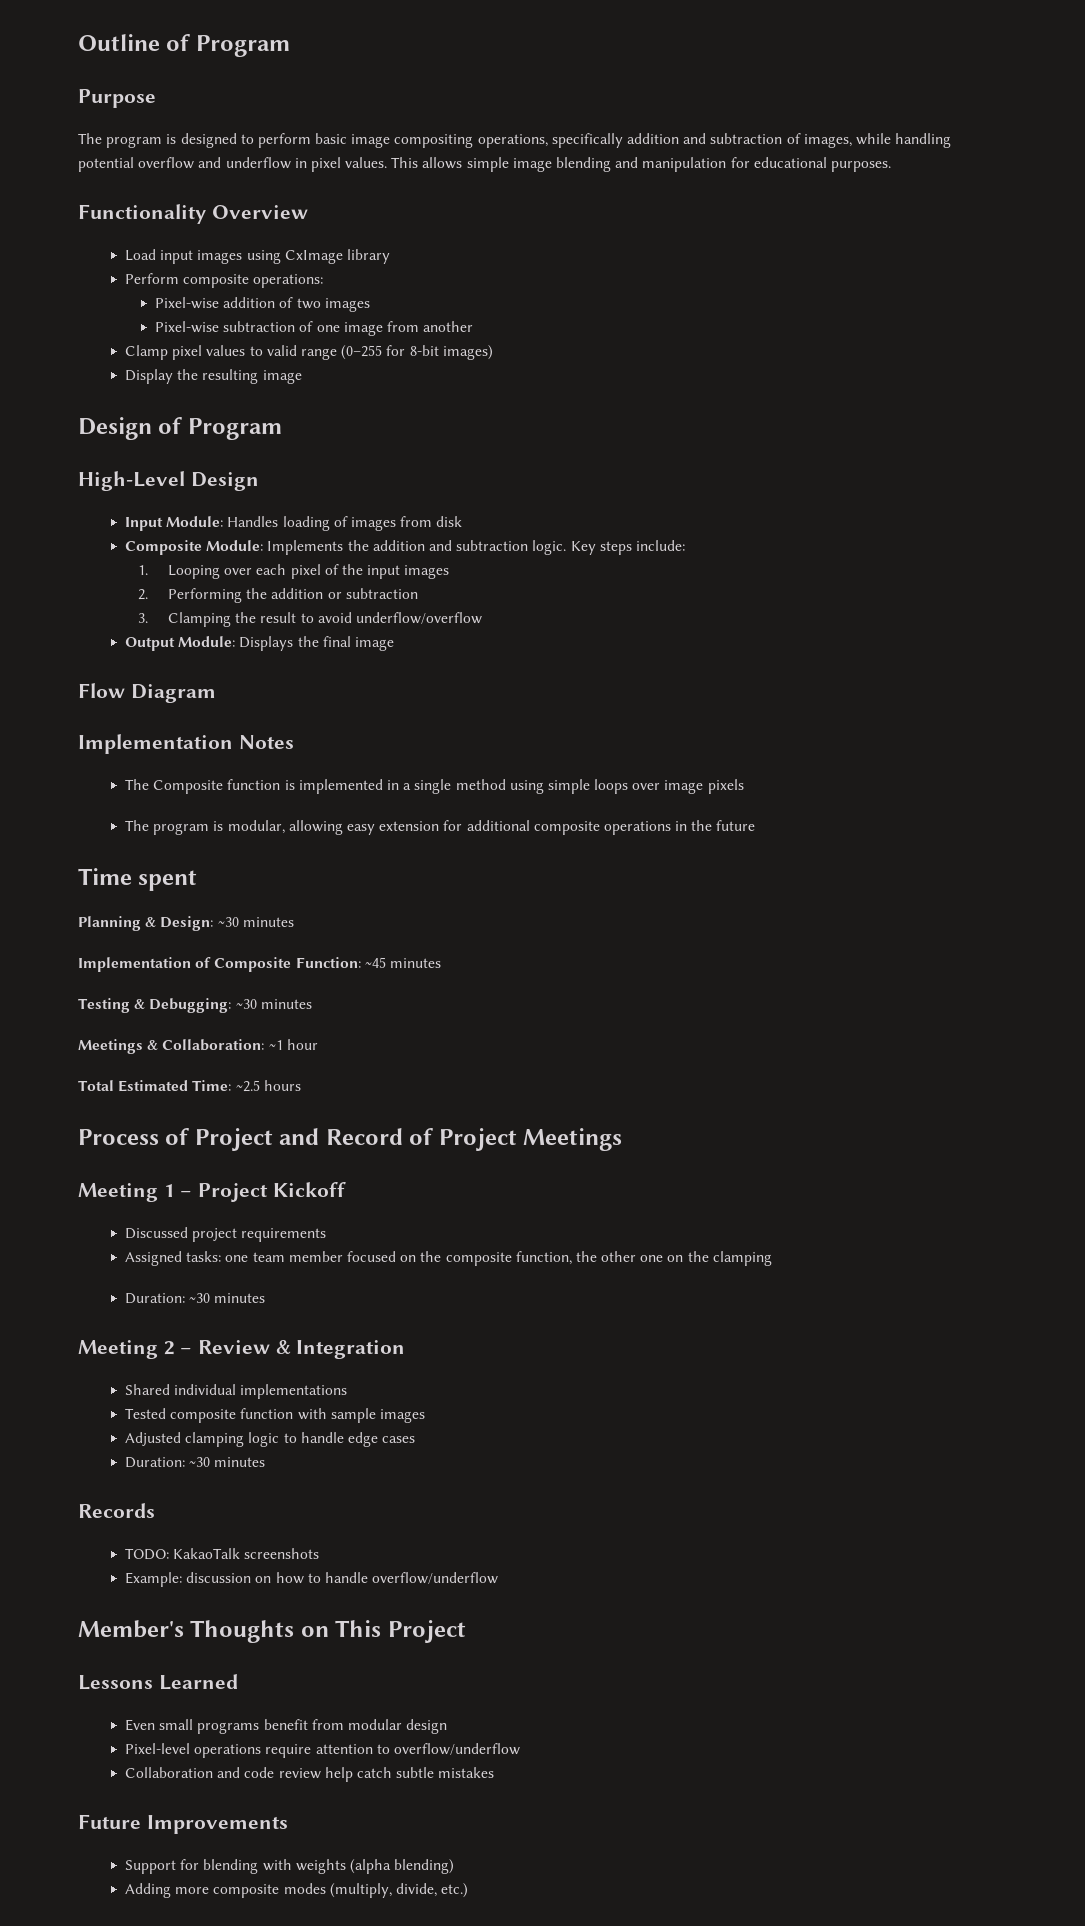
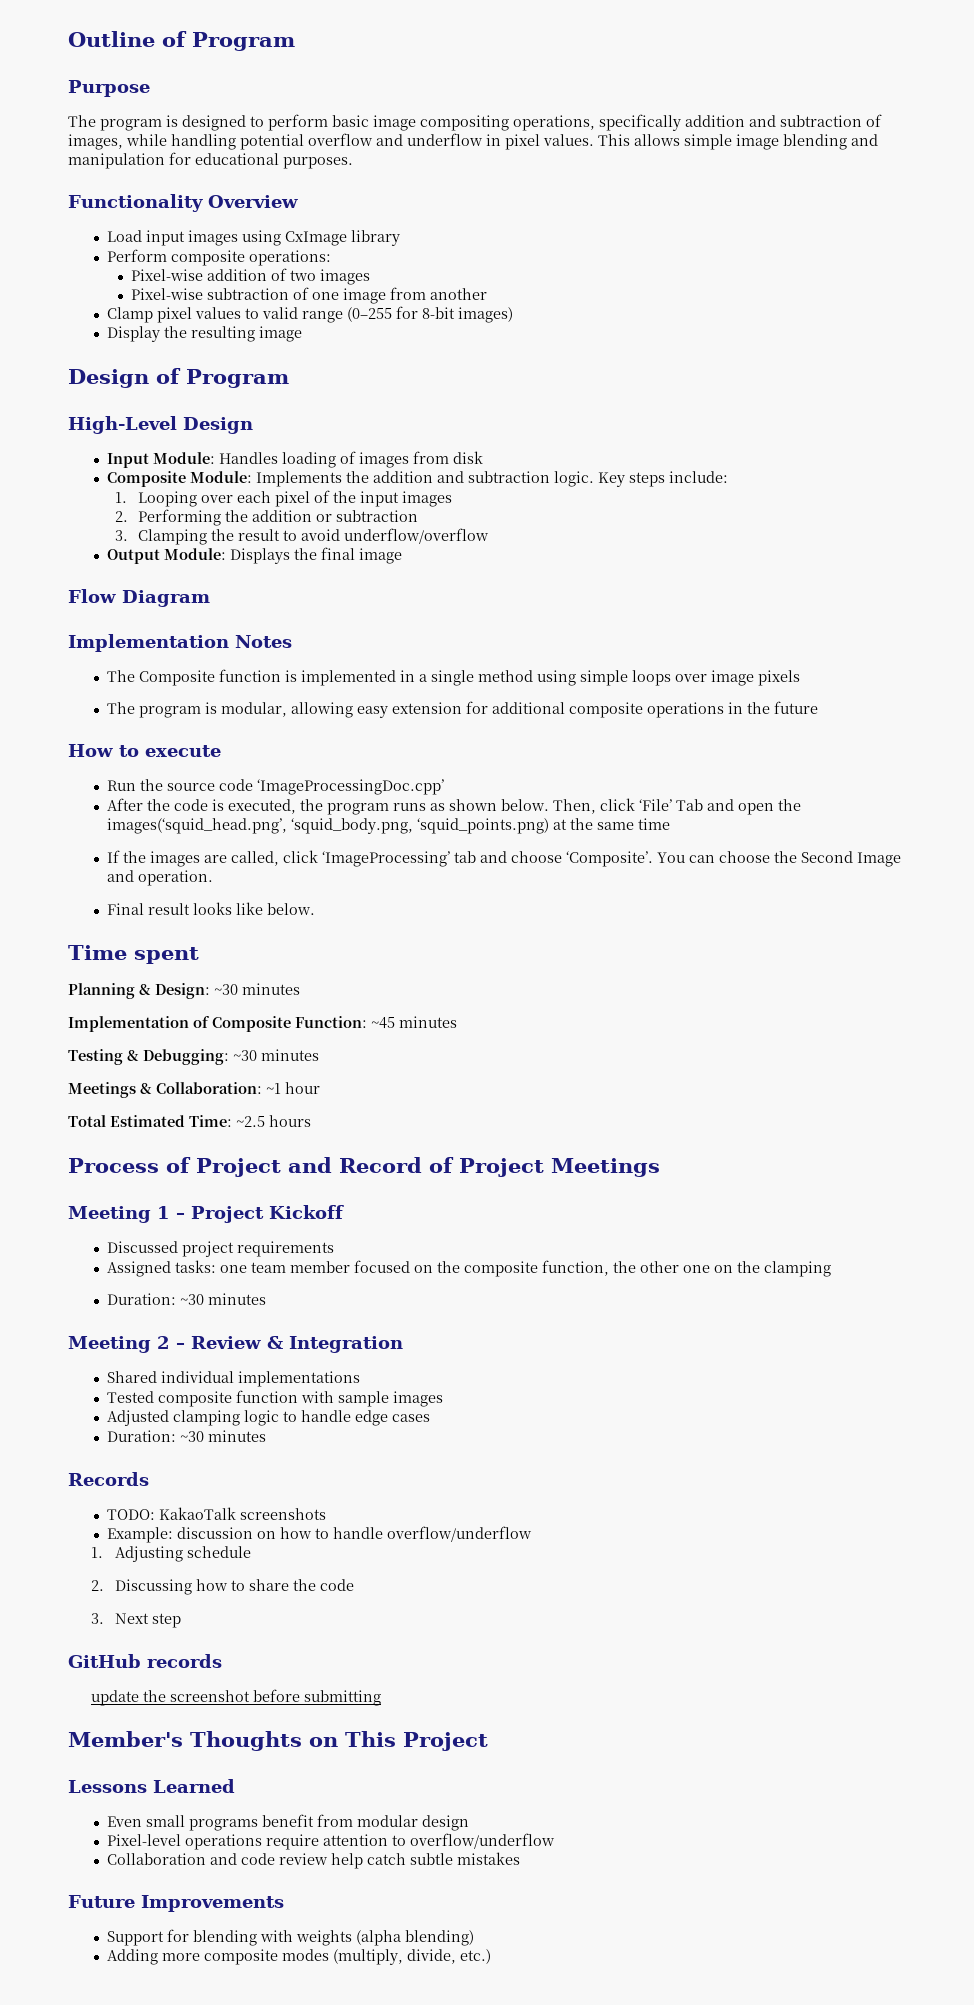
(756, 825) none -> [68,744,221,757] [107,779,445,795] [107,798,802,815] [107,818,671,834] [107,850,902,867] [107,870,214,886] [107,902,316,915] // How to execute // Run the source code ‘ImageProcessingDoc.cpp’ // After the code is executed, the program runs as shown below. Then, click ‘File’ Tab and open the images(‘squid_head.png’, ‘squid_body.png, ‘squid_points.png) at the same time // If the images are called, click ‘ImageProcessing’ tab and choose ‘Composite’. You can choose the Second Image and operation. // Final result looks like below.
(499, 1578) none -> [91,1546,251,1562] [91,1579,354,1595] [91,1613,181,1628] [68,1654,222,1668] [91,1689,382,1706] // 1. Adjusting schedule // 2. Discussing how to share the code // 3. Next step // GitHub records // update the screenshot before submitting

